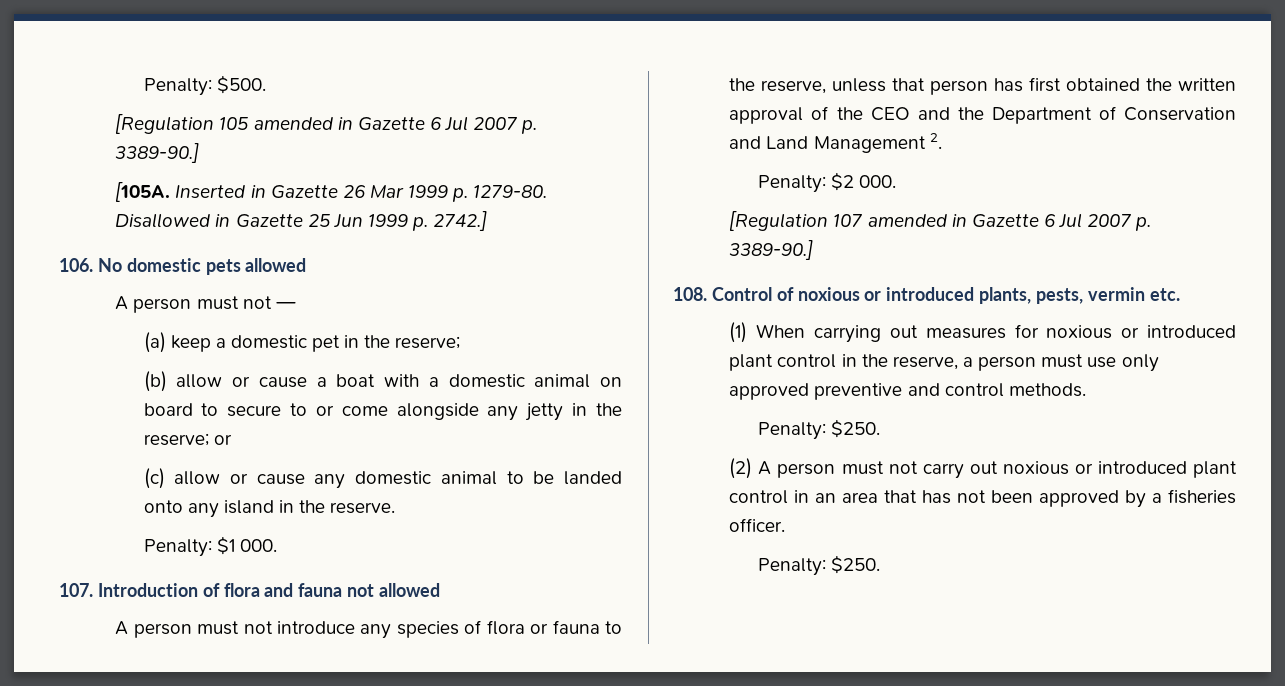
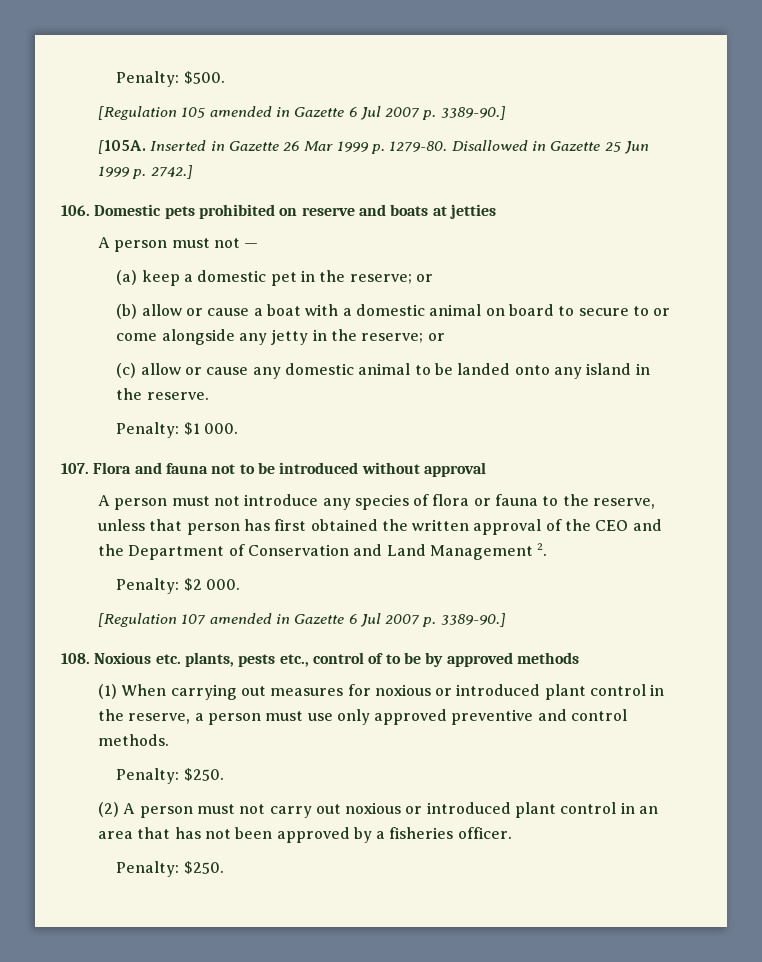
[97,258,307,275] No domestic pets allowed -> [94,204,496,219] Domestic pets prohibited on reserve and boats at jetties
(461, 342) none -> [415,274,433,282] or
[97,583,441,597] Introduction of flora and fauna not allowed -> [93,462,486,477] Flora and fauna not to be introduced without approval
[711,287,1180,304] Control of noxious or introduced plants, pests, vermin etc. -> [94,652,579,667] Noxious etc. plants, pests etc., control of to be by approved methods

